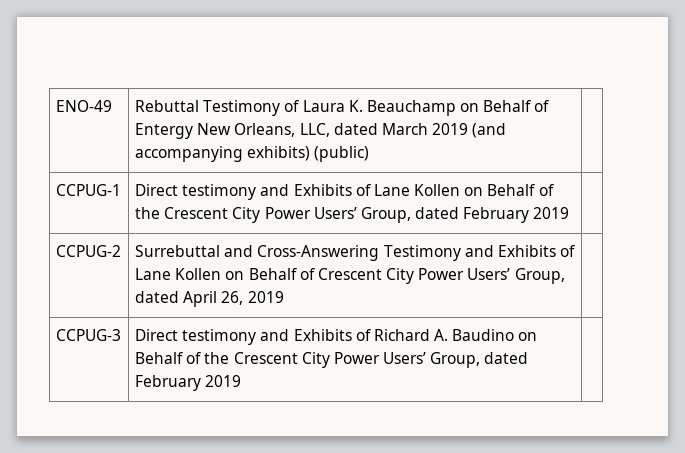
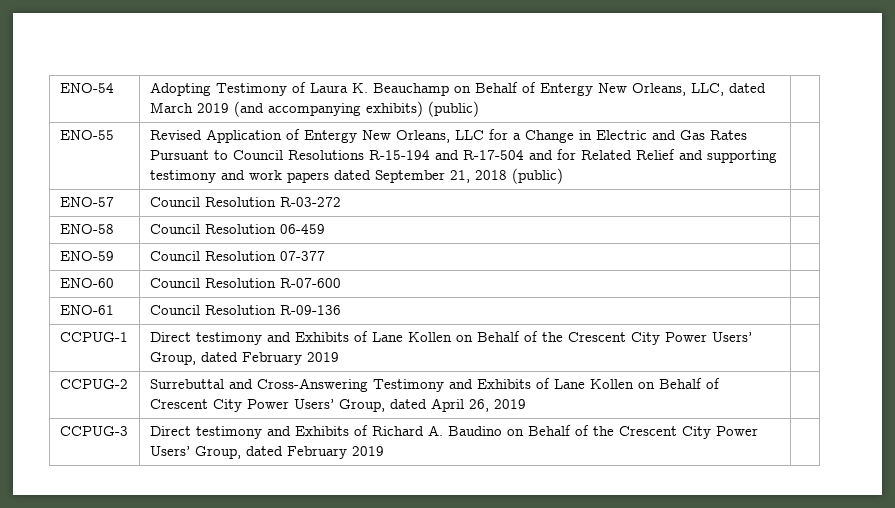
[55,100,112,112] [134,100,199,112] ENO-49 | Rebuttal -> [59,83,114,93] [149,82,211,96] ENO-54 | Adopting
(370, 154) none -> [59,130,114,140] [149,129,747,143] [149,149,777,163] [149,168,563,184] [59,197,114,207] [149,197,341,207] [59,224,114,234] [149,224,325,234] [59,251,114,261] [149,251,325,261] [59,278,114,288] [149,278,341,288] [59,305,114,315] [149,305,341,315] // ENO-55 | Revised Application of Entergy New Orleans, LLC for a Change in Electric and Gas Rates Pursuant to Council Resolutions R-15-194 and R-17-504 and for Related Relief and supporting testimony and work papers dated September 21, 2018 (public) | // ENO-57 | Council Resolution R-03-272 | // ENO-58 | Council Resolution 06-459 | // ENO-59 | Council Resolution 07-377 | // ENO-60 | Council Resolution R-07-600 | // ENO-61 | Council Resolution R-09-136 |

